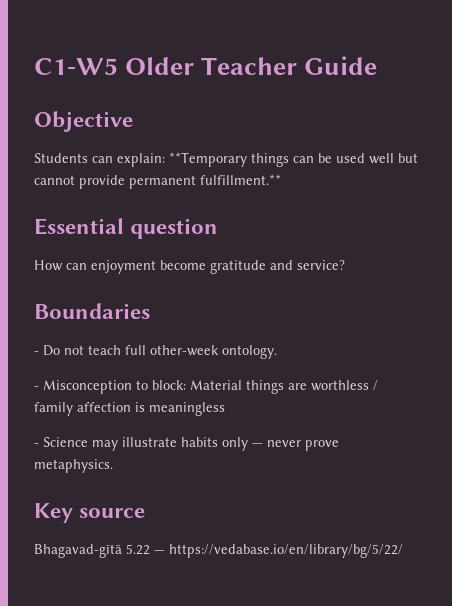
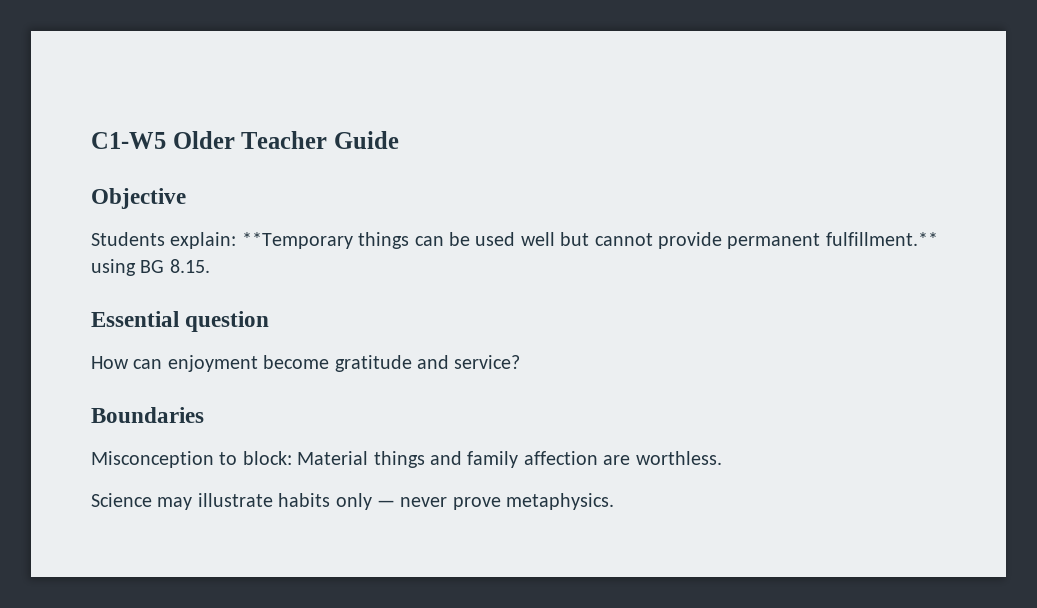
[92,156,113,163] can -> (165, 239) none
(281, 179) none -> [91,259,210,276] using BG 8.15.
[34,345,277,359] [34,386,39,390] - Do not teach full other-week ontology. // - -> (204, 415) none
[288,380,378,391] [34,402,225,416] [34,443,39,447] are worthless / family affection is meaningless // - -> [430,451,722,468] and family affection are worthless. //
[34,503,146,523] [34,544,403,558] // Key source // Bhagavad-gītā 5.22 — https://vedabase.io/en/library/bg/5/22/ -> (615, 501) none

